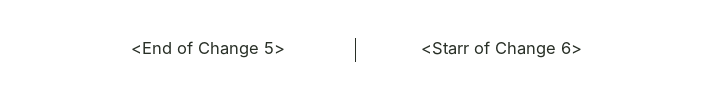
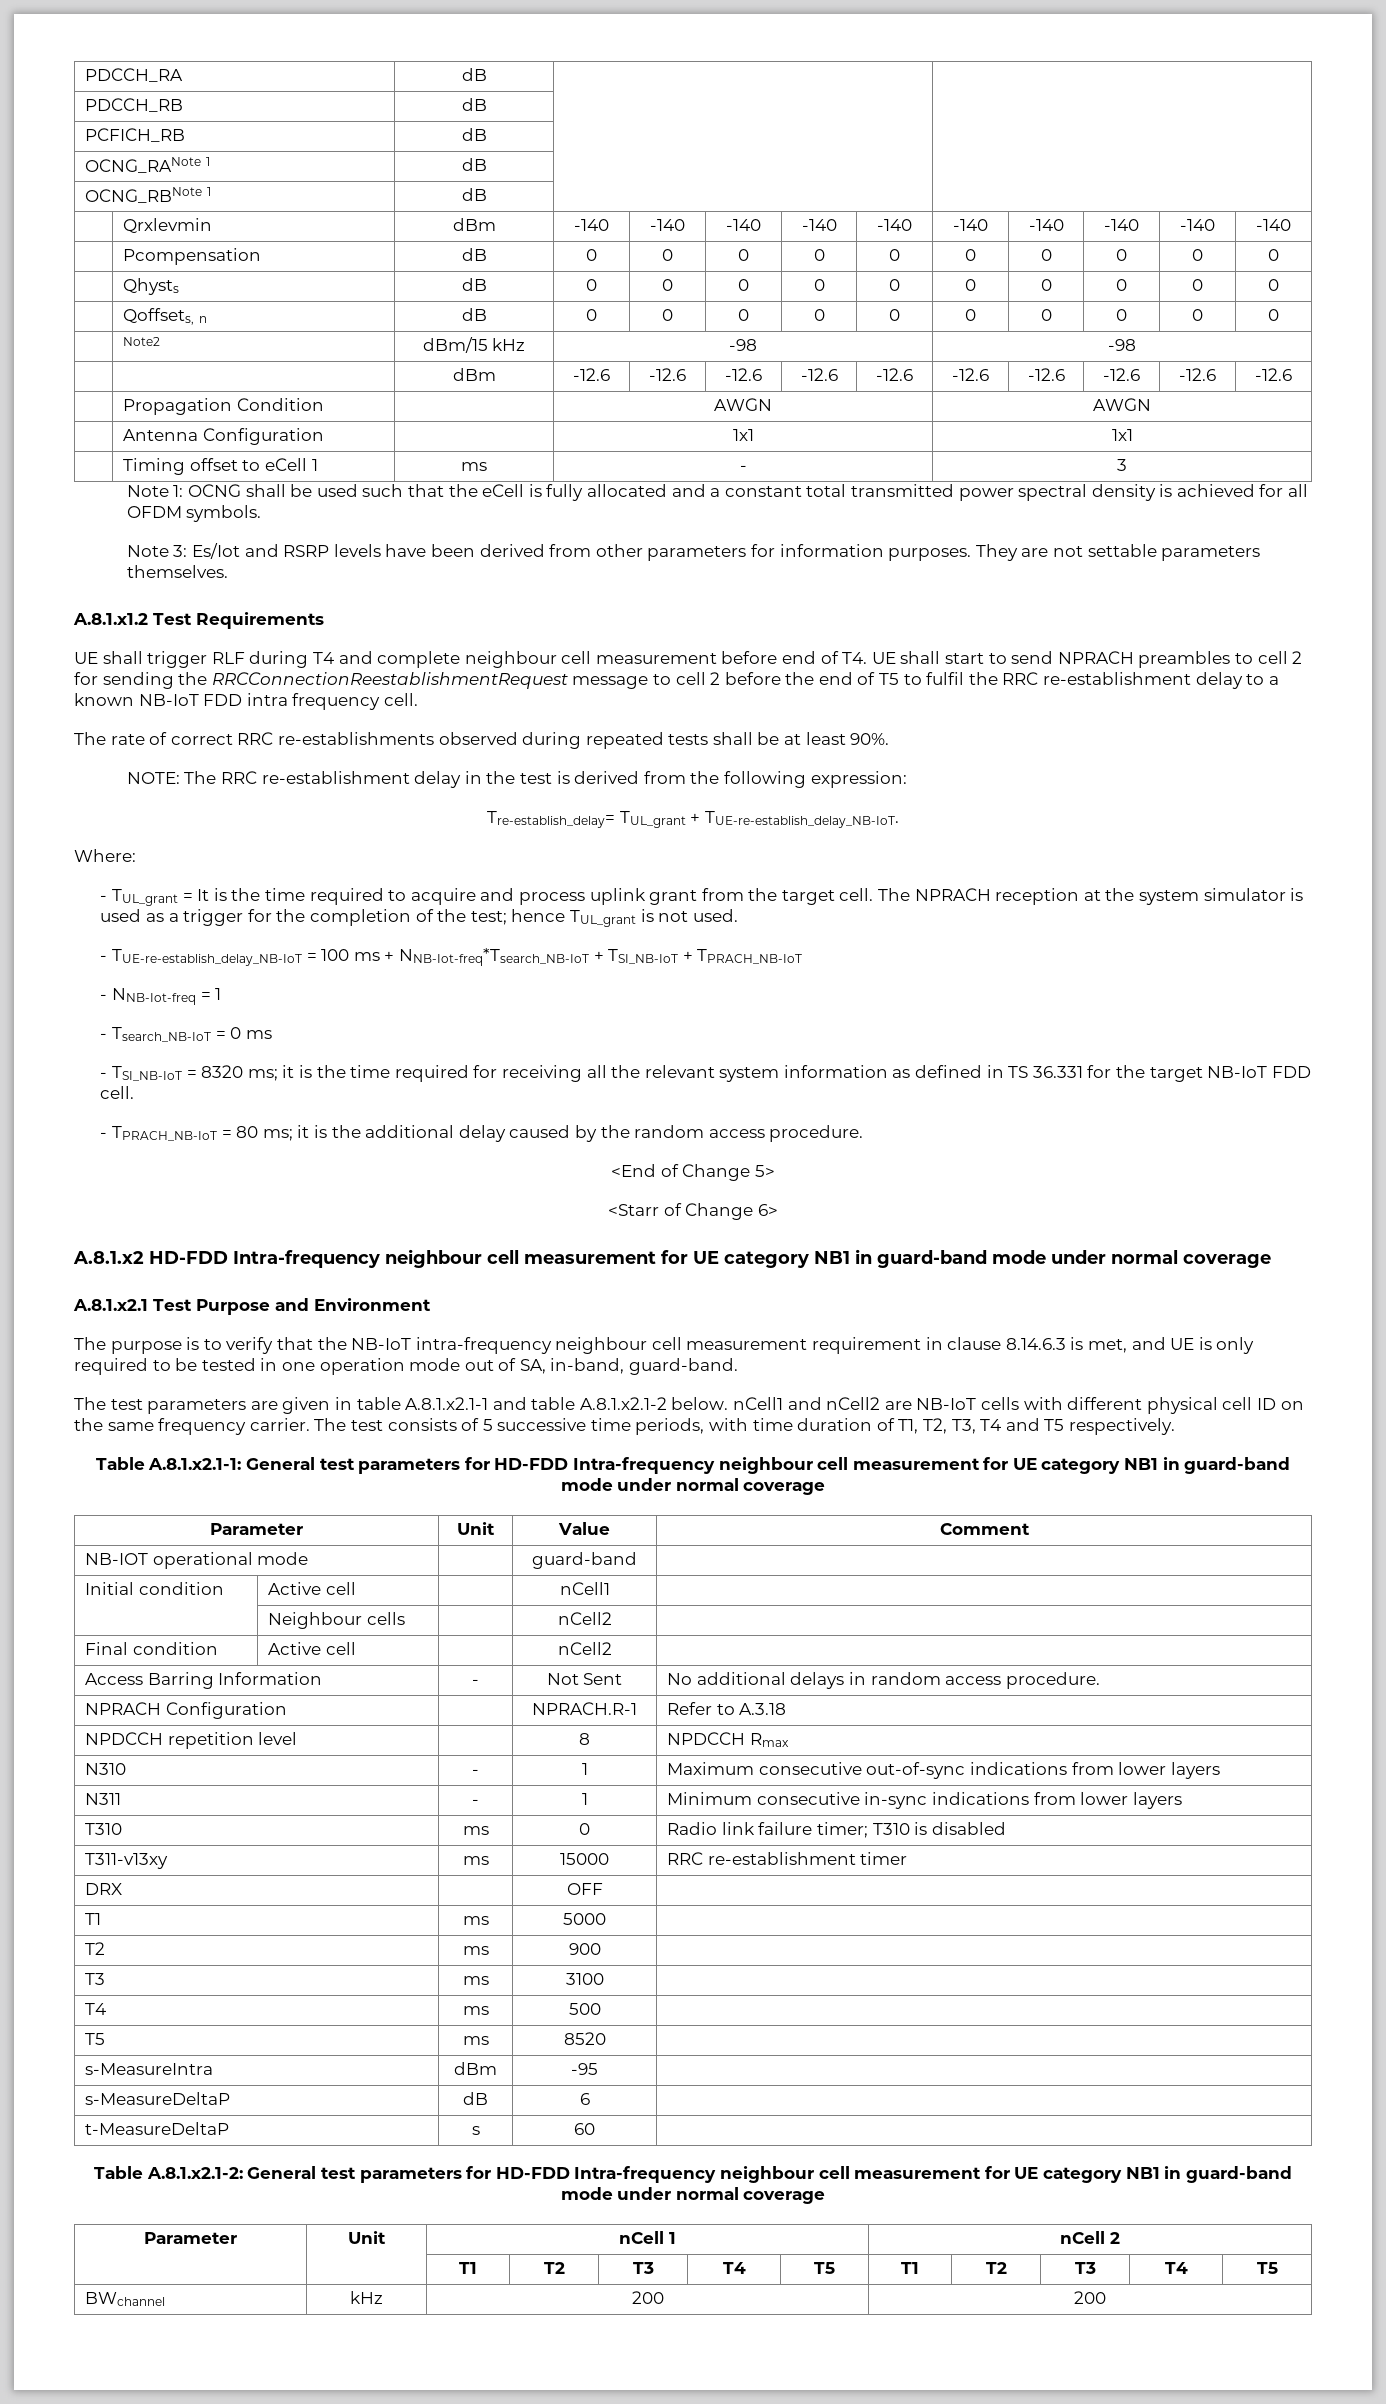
(131, 48) none -> [85,68,184,82] [461,68,487,81] [85,98,184,112] [461,98,487,111] [85,128,186,142] [461,128,487,141] [85,157,210,173] [461,158,487,171] [85,187,211,203] [461,188,487,201] [123,218,213,234] [452,218,496,231] [574,219,609,231] [650,219,685,231] [726,219,761,231] [801,219,837,231] [877,219,912,231] [953,219,988,231] [1028,219,1064,231] [1104,219,1139,231] [1180,219,1215,231] [1256,219,1291,231] [123,248,262,265] [461,248,487,261] [586,249,597,261] [662,249,673,261] [738,249,749,261] [813,249,825,261] [889,249,900,261] [965,249,976,261] [1040,249,1052,261] [1116,249,1127,261] [1192,249,1203,261] [1268,249,1279,261] [123,278,180,295] [461,278,487,291] [586,279,597,291] [662,279,673,291] [738,279,749,291] [813,279,825,291] [889,279,900,291] [965,279,976,291] [1040,279,1052,291] [1116,279,1127,291] [1192,279,1203,291] [1268,279,1279,291] [123,308,207,325] [461,308,487,321] [586,309,597,321] [662,309,673,321] [738,309,749,321] [813,309,825,321] [889,309,900,321] [965,309,976,321] [1040,309,1052,321] [1116,309,1127,321] [1192,309,1203,321] [1268,309,1279,321] [123,337,161,346] [422,337,526,353] [729,339,757,351] [1108,339,1136,351] [452,368,496,381] [573,368,610,381] [649,368,686,381] [725,368,762,381] [800,368,838,381] [876,368,913,381] [952,368,989,381] [1027,368,1065,381] [1103,368,1140,381] [1179,368,1216,381] [1255,368,1292,381] [123,398,324,415] [714,398,772,411] [1093,398,1151,411] [123,428,324,445] [732,429,754,441] [1111,429,1133,441] [123,458,318,475] [461,462,487,471] [739,465,747,471] [1117,459,1127,471] [126,484,1309,501] [126,505,262,522] [126,543,1261,561] [126,565,228,578] [73,612,324,629] [74,651,1303,668] [74,672,1279,689] [74,693,418,710] [74,732,890,749] [126,771,907,788] [487,811,899,828] [74,849,136,862] [100,888,1304,906] [100,909,738,927] [100,948,803,966] [100,988,222,1005] [100,1027,272,1042] [100,1065,1311,1082] [100,1086,135,1099] [100,1125,864,1142] PDCCH_RA | dB | | // PDCCH_RB | dB | | // PCFICH_RB | dB | | // OCNG_RANote 1 | dB | | // OCNG_RBNote 1 | dB | | // | Qrxlevmin | dBm | -140 | -140 | -140 | -140 | -140 | -140 | -140 | -140 | -140 | -140 // | Pcompensation | dB | 0 | 0 | 0 | 0 | 0 | 0 | 0 | 0 | 0 | 0 // | Qhysts | dB | 0 | 0 | 0 | 0 | 0 | 0 | 0 | 0 | 0 | 0 // | Qoffsets, n | dB | 0 | 0 | 0 | 0 | 0 | 0 | 0 | 0 | 0 | 0 // | Note2 | dBm/15 kHz | -98 | -98 // | | dBm | -12.6 | -12.6 | -12.6 | -12.6 | -12.6 | -12.6 | -12.6 | -12.6 | -12.6 | -12.6 // | Propagation Condition | | AWGN | AWGN // | Antenna Configuration | | 1x1 | 1x1 // | Timing offset to eCell 1 | ms | - | 3 // Note 1: OCNG shall be used such that the eCell is fully allocated and a constant total transmitted power spectral density is achieved for all OFDM symbols. // Note 3: Es/Iot and RSRP levels have been derived from other parameters for information purposes. They are not settable parameters themselves. // A.8.1.x1.2 Test Requirements // UE shall trigger RLF during T4 and complete neighbour cell measurement before end of T4. UE shall start to send NPRACH preambles to cell 2 for sending the RRCConnectionReestablishmentRequest message to cell 2 before the end of T5 to fulfil the RRC re-establishment delay to a known NB-IoT FDD intra frequency cell. // The rate of correct RRC re-establishments observed during repeated tests shall be at least 90%. // NOTE: The RRC re-establishment delay in the test is derived from the following expression: // Tre-establish_delay= TUL_grant + TUE-re-establish_delay_NB-IoT. // Where: // - TUL_grant = It is the time required to acquire and process uplink grant from the target cell. The NPRACH reception at the system simulator is used as a trigger for the completion of the test; hence TUL_grant is not used. // - TUE-re-establish_delay_NB-IoT = 100 ms + NNB-Iot-freq*Tsearch_NB-IoT + TSI_NB-IoT + TPRACH_NB-IoT // - NNB-Iot-freq = 1 // - Tsearch_NB-IoT = 0 ms // - TSI_NB-IoT = 8320 ms; it is the time required for receiving all the relevant system information as defined in TS 36.331 for the target NB-IoT FDD cell. // - TPRACH_NB-IoT = 80 ms; it is the additional delay caused by the random access procedure. //
(582, 48) none -> [73,1249,1271,1268] [73,1298,431,1315] [74,1337,1255,1354] [74,1358,739,1375] [74,1397,1304,1414] [74,1418,1175,1435] [95,1457,1291,1474] [560,1478,826,1495] [210,1523,303,1535] [457,1522,495,1535] [558,1522,610,1535] [939,1523,1030,1535] [85,1552,309,1569] [532,1552,637,1569] [85,1582,224,1595] [268,1582,356,1595] [559,1582,610,1595] [268,1612,405,1629] [557,1612,612,1625] [85,1642,218,1655] [268,1642,356,1655] [557,1642,612,1655] [85,1672,323,1689] [472,1679,479,1685] [546,1673,623,1685] [667,1672,1100,1689] [85,1702,287,1719] [532,1702,637,1715] [667,1702,787,1715] [85,1732,298,1749] [579,1733,590,1745] [667,1732,789,1747] [85,1763,127,1775] [472,1769,479,1775] [581,1763,588,1775] [667,1762,1220,1779] [85,1793,122,1805] [472,1799,479,1805] [581,1793,588,1805] [667,1792,1182,1809] [85,1823,123,1835] [462,1826,489,1835] [579,1823,590,1835] [667,1822,1006,1838] [85,1853,169,1869] [462,1856,489,1865] [560,1853,609,1865] [667,1852,908,1865] [85,1883,123,1895] [566,1883,603,1895] [85,1913,102,1925] [462,1916,489,1925] [563,1913,606,1925] [85,1942,106,1955] [462,1946,489,1955] [568,1943,601,1955] [85,1973,106,1985] [462,1976,489,1985] [565,1973,604,1985] [85,2003,107,2015] [462,2006,489,2015] [568,2003,601,2015] [85,2033,106,2045] [462,2036,489,2045] [563,2032,606,2045] [85,2063,214,2075] [454,2062,497,2075] [571,2063,598,2075] [85,2092,231,2105] [463,2092,488,2105] [579,2093,590,2105] [85,2122,230,2135] [471,2126,480,2135] [574,2123,595,2135] [94,2166,1292,2183] [560,2187,826,2204] [144,2232,237,2244] [348,2231,386,2244] [619,2231,676,2244] [1060,2231,1120,2244] [459,2262,477,2274] [543,2262,565,2274] [632,2262,654,2274] [722,2262,746,2274] [814,2262,835,2274] [901,2262,919,2274] [985,2262,1007,2274] [1074,2262,1096,2274] [1164,2262,1188,2274] [1256,2262,1278,2274] [85,2292,166,2306] [350,2291,383,2304] [631,2291,664,2304] [1074,2291,1106,2304] // A.8.1.x2 HD-FDD Intra-frequency neighbour cell measurement for UE category NB1 in guard-band mode under normal coverage // A.8.1.x2.1 Test Purpose and Environment // The purpose is to verify that the NB-IoT intra-frequency neighbour cell measurement requirement in clause 8.14.6.3 is met, and UE is only required to be tested in one operation mode out of SA, in-band, guard-band. // The test parameters are given in table A.8.1.x2.1-1 and table A.8.1.x2.1-2 below. nCell1 and nCell2 are NB-IoT cells with different physical cell ID on the same frequency carrier. The test consists of 5 successive time periods, with time duration of T1, T2, T3, T4 and T5 respectively. // Table A.8.1.x2.1-1: General test parameters for HD-FDD Intra-frequency neighbour cell measurement for UE category NB1 in guard-band mode under normal coverage // Parameter | Unit | Value | Comment // NB-IOT operational mode | | guard-band | // Initial condition | Active cell | | nCell1 | // | Neighbour cells | | nCell2 | // Final condition | Active cell | | nCell2 | // Access Barring Information | - | Not Sent | No additional delays in random access procedure. // NPRACH Configuration | | NPRACH.R-1 | Refer to A.3.18 // NPDCCH repetition level | | 8 | NPDCCH Rmax // N310 | - | 1 | Maximum consecutive out-of-sync indications from lower layers // N311 | - | 1 | Minimum consecutive in-sync indications from lower layers // T310 | ms | 0 | Radio link failure timer; T310 is disabled // T311-v13xy | ms | 15000 | RRC re-establishment timer // DRX | | OFF | // T1 | ms | 5000 | // T2 | ms | 900 | // T3 | ms | 3100 | // T4 | ms | 500 | // T5 | ms | 8520 | // s-MeasureIntra | dBm | -95 | // s-MeasureDeltaP | dB | 6 | // t-MeasureDeltaP | s | 60 | // Table A.8.1.x2.1-2: General test parameters for HD-FDD Intra-frequency neighbour cell measurement for UE category NB1 in guard-band mode under normal coverage // Parameter | Unit | nCell 1 | nCell 2 // | | T1 | T2 | T3 | T4 | T5 | T1 | T2 | T3 | T4 | T5 // BWchannel | kHz | 200 | 200

